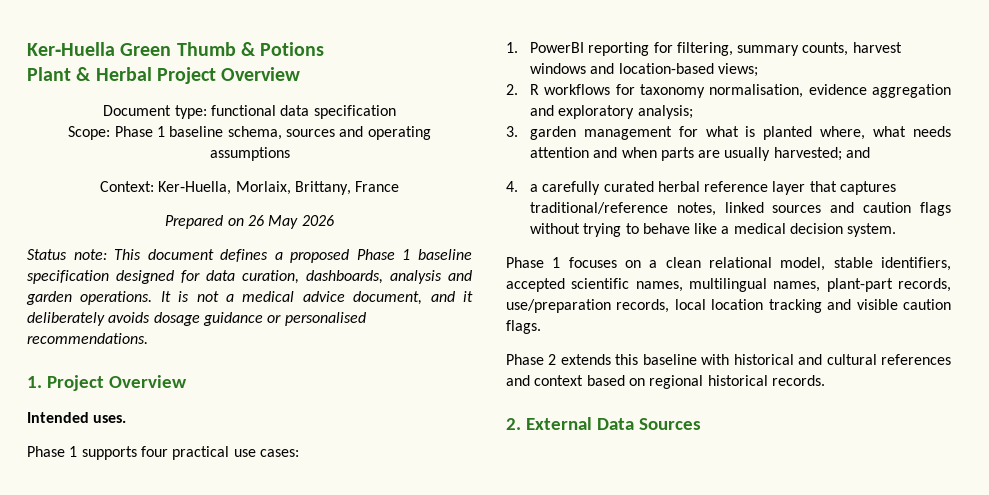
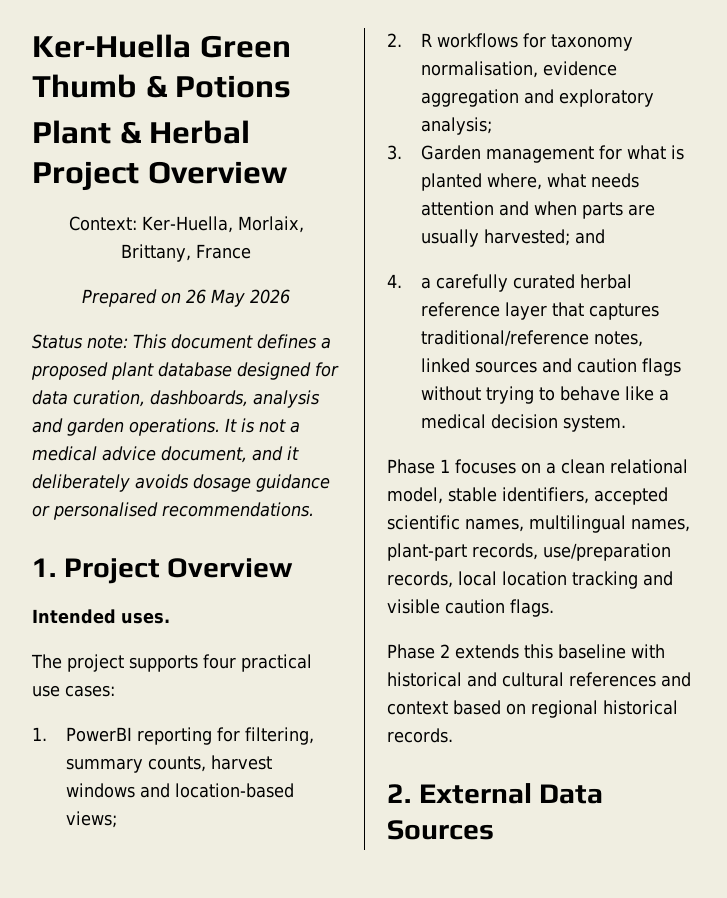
[103,105,396,119] [68,126,431,140] [209,147,290,161] // Document type: functional data specification // Scope: Phase 1 baseline schema, sources and operating assumptions -> (288, 172) none
[356,249,472,260] [27,270,109,284] Phase 1 baseline specification -> [111,362,232,380] plant database
[27,446,78,457] Phase 1 -> [31,654,124,672] The project
[529,126,576,140] garden -> [421,145,482,160] Garden

